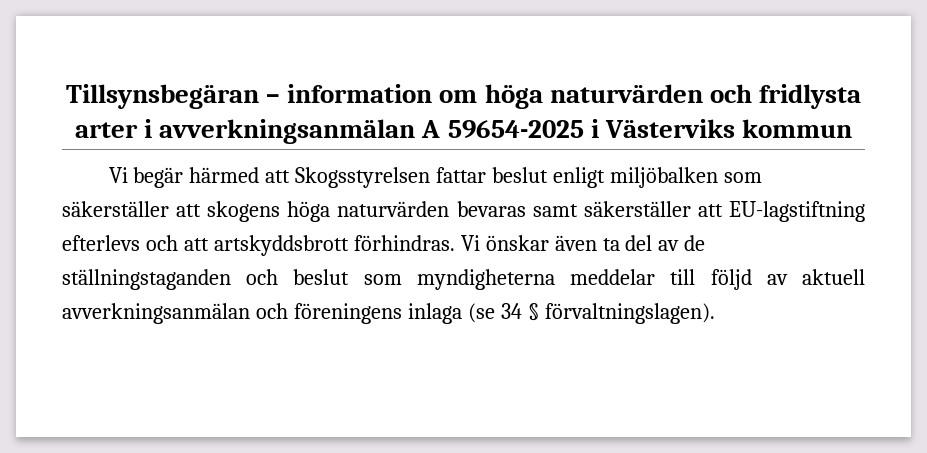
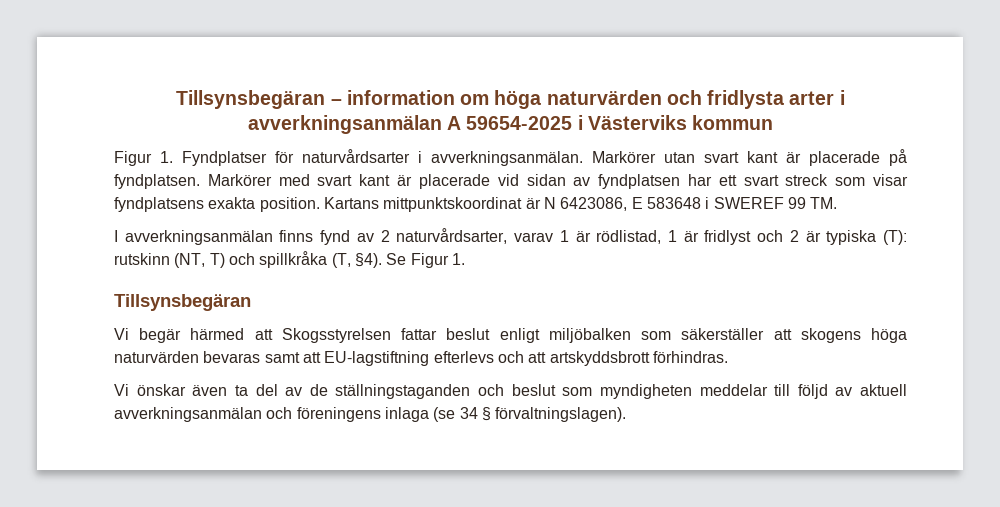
(853, 128) none -> [114,149,907,166] [114,174,908,189] [114,197,838,212] [114,228,907,245] [114,251,465,268] [114,294,251,311] // Figur 1. Fyndplatser för naturvårdsarter i avverkningsanmälan. Markörer utan svart kant är placerade på fyndplatsen. Markörer med svart kant är placerade vid sidan av fyndplatsen har ett svart streck som visar fyndplatsens exakta position. Kartans mittpunktskoordinat är N 6423086, E 583648 i SWEREF 99 TM. // I avverkningsanmälan finns fynd av 2 naturvårdsarter, varav 1 är rödlistad, 1 är fridlyst och 2 är typiska (T): rutskinn (NT, T) och spillkråka (T, §4). Se Figur 1. // Tillsynsbegäran
[583,201,691,217] säkerställer -> (300, 357) none
(455, 243) none -> (728, 357) //
[416,269,555,290] myndigheterna -> [599,384,692,399] myndigheten

